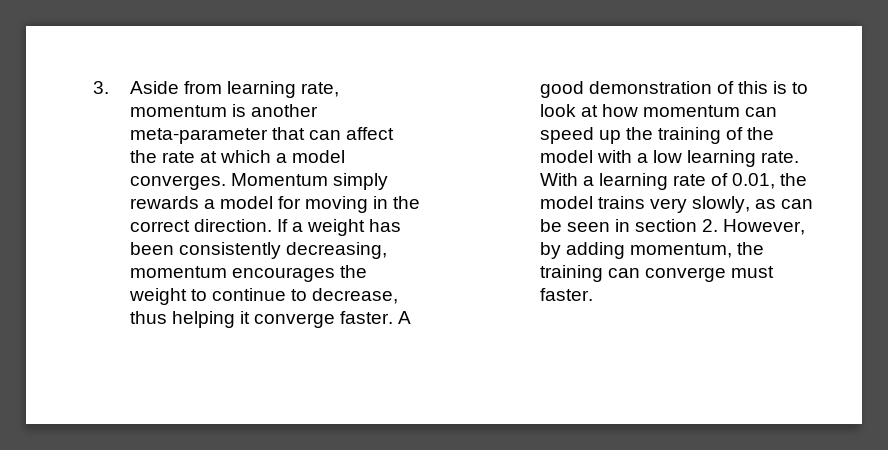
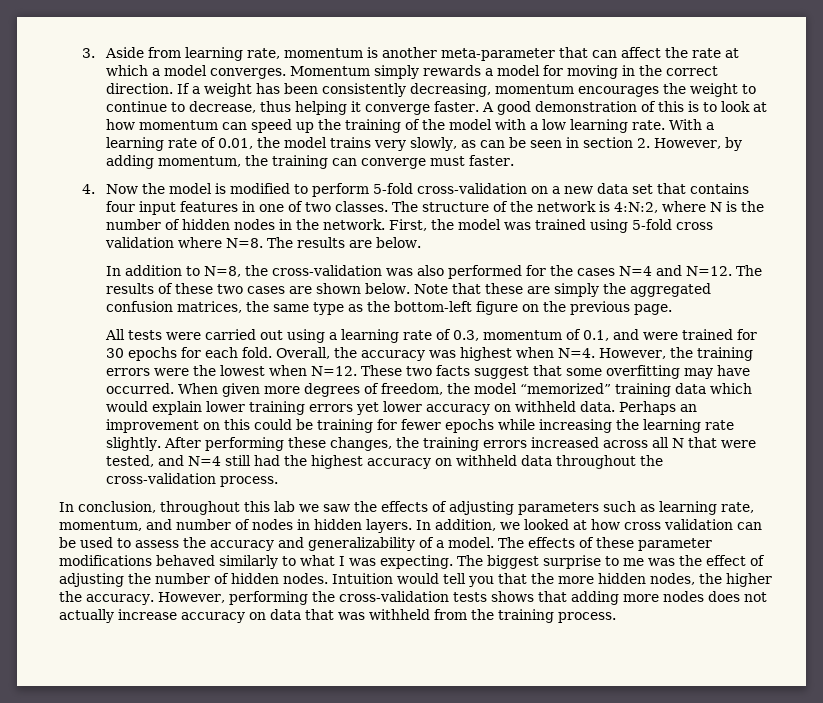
(593, 294) none -> [82,183,749,197] [105,201,764,215] [105,219,713,233] [104,237,421,248] [105,265,762,279] [105,283,711,297] [105,301,672,315] [104,329,757,343] [105,347,753,361] [105,365,750,379] [105,383,752,397] [105,401,697,415] [105,419,734,433] [105,437,756,451] [105,455,663,469] [105,473,278,487] [59,501,754,515] [59,519,762,533] [59,537,712,551] [59,555,765,569] [59,573,772,587] [59,591,767,605] [59,609,616,623] // 4. Now the model is modified to perform 5-fold cross-validation on a new data set that contains four input features in one of two classes. The structure of the network is 4:N:2, where N is the number of hidden nodes in the network. First, the model was trained using 5-fold cross validation where N=8. The results are below. // In addition to N=8, the cross-validation was also performed for the cases N=4 and N=12. The results of these two cases are shown below. Note that these are simply the aggregated confusion matrices, the same type as the bottom-left figure on the previous page. // All tests were carried out using a learning rate of 0.3, momentum of 0.1, and were trained for 30 epochs for each fold. Overall, the accuracy was highest when N=4. However, the training errors were the lowest when N=12. These two facts suggest that some overfitting may have occurred. When given more degrees of freedom, the model “memorized” training data which would explain lower training errors yet lower accuracy on withheld data. Perhaps an improvement on this could be training for fewer epochs while increasing the learning rate slightly. After performing these changes, the training errors increased across all N that were tested, and N=4 still had the highest accuracy on withheld data throughout the cross-validation process. // In conclusion, throughout this lab we saw the effects of adjusting parameters such as learning rate, momentum, and number of nodes in hidden layers. In addition, we looked at how cross validation can be used to assess the accuracy and generalizability of a model. The effects of these parameter modifications behaved similarly to what I was expecting. The biggest surprise to me was the effect of adjusting the number of hidden nodes. Intuition would tell you that the more hidden nodes, the higher the accuracy. However, performing the cross-validation tests shows that adding more nodes does not actually increase accuracy on data that was withheld from the training process.

